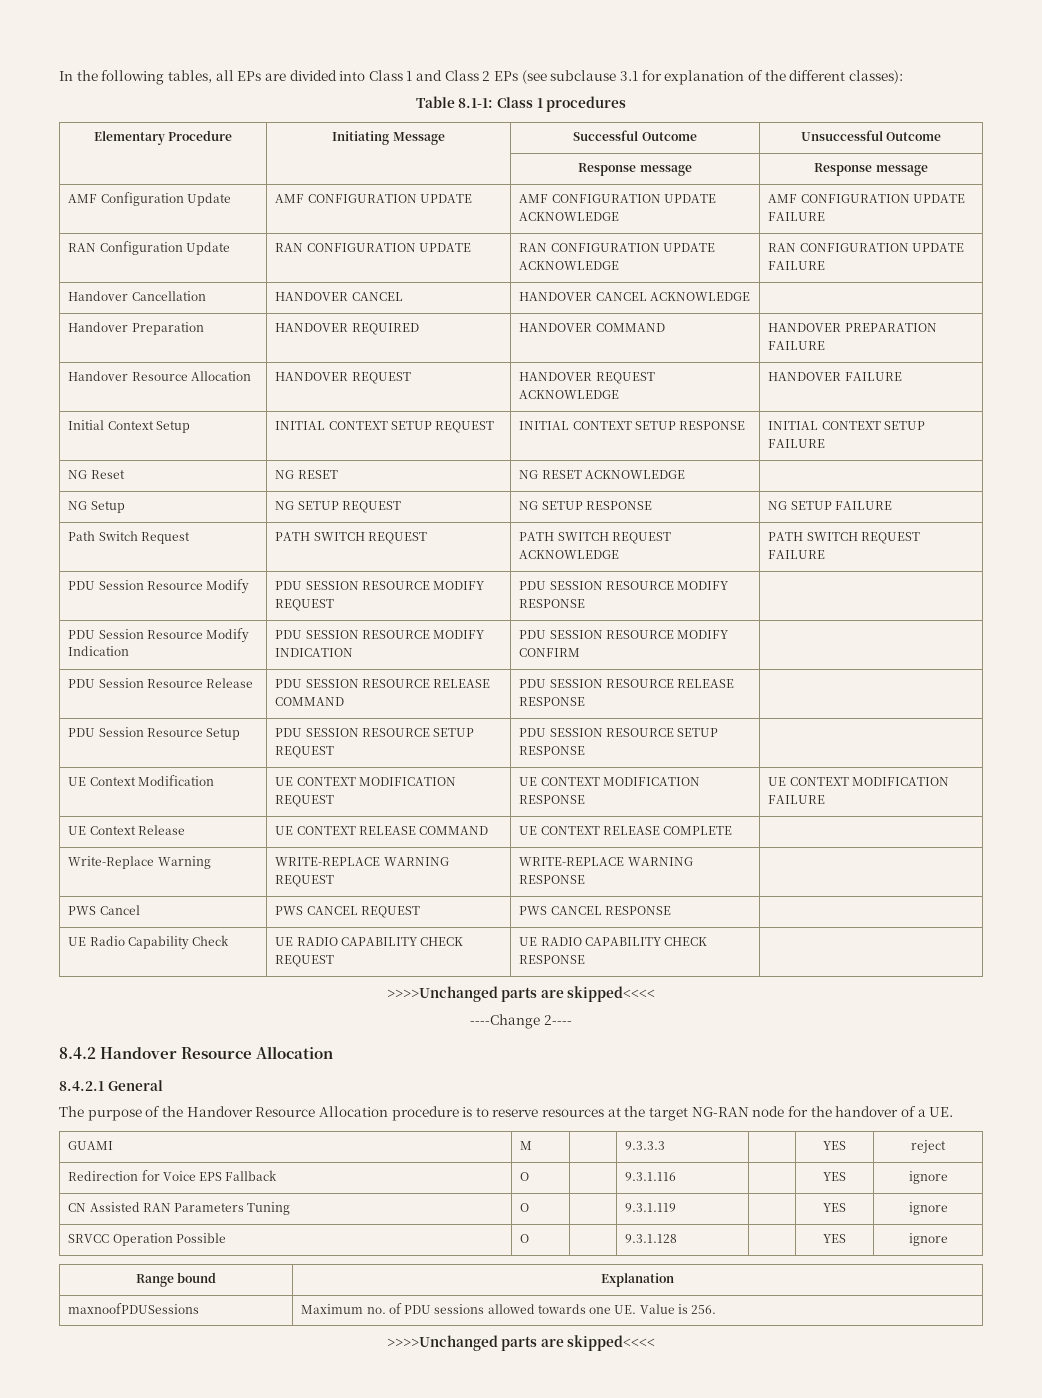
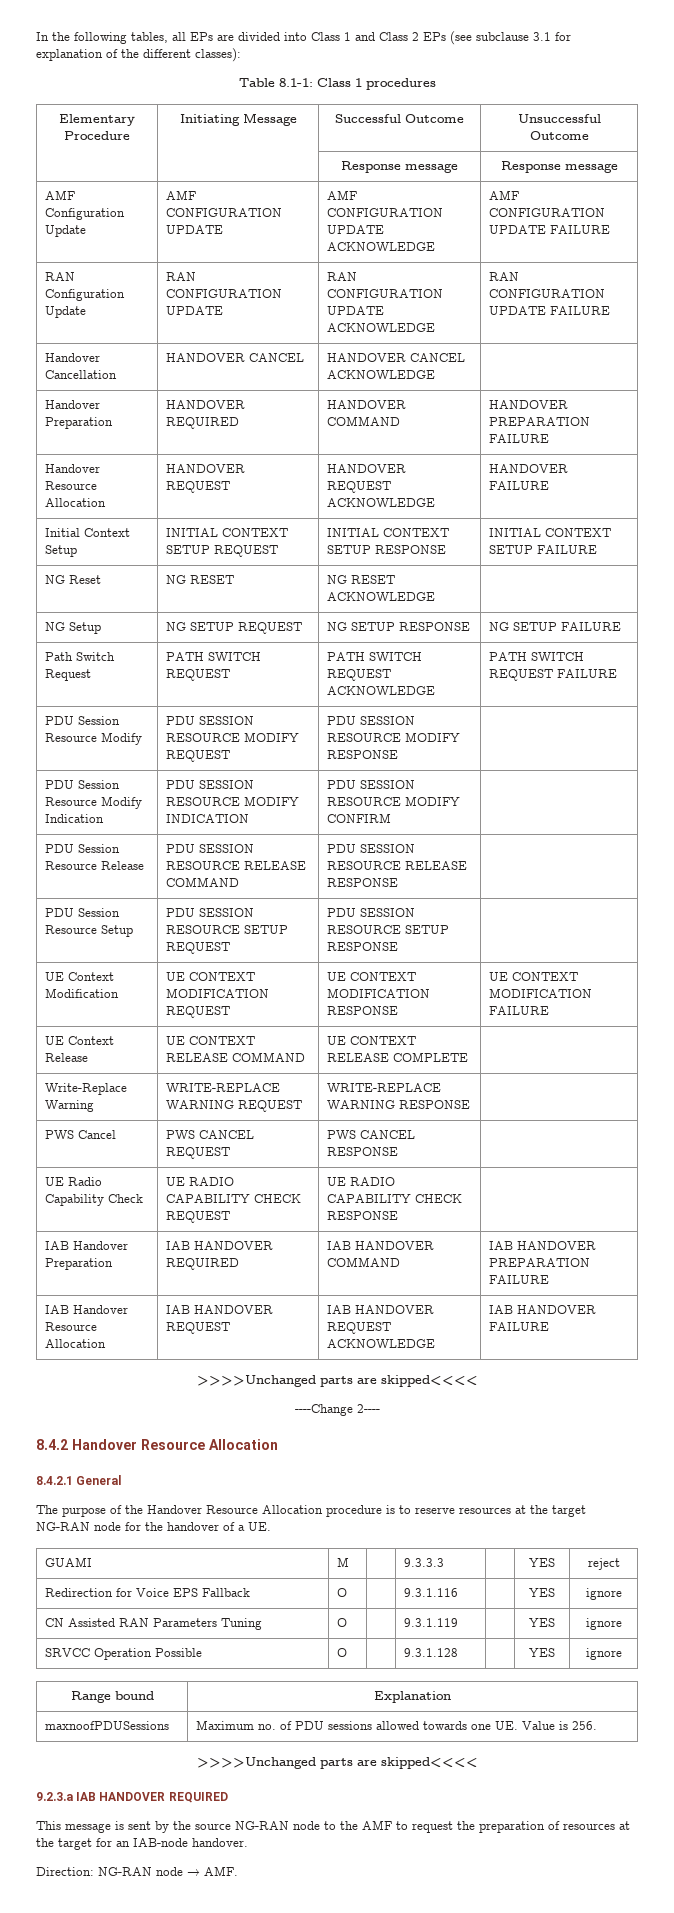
(586, 959) none -> [44,1241,128,1250] [44,1258,113,1270] [165,1241,273,1250] [165,1258,239,1270] [326,1241,434,1250] [326,1257,400,1267] [488,1241,596,1250] [488,1258,590,1267] [488,1275,549,1284] [44,1305,128,1314] [44,1322,97,1331] [44,1339,106,1348] [165,1305,273,1314] [165,1322,230,1334] [326,1305,434,1314] [326,1322,391,1334] [326,1339,435,1348] [488,1305,596,1314] [488,1322,549,1331] // IAB Handover Preparation | IAB HANDOVER REQUIRED | IAB HANDOVER COMMAND | IAB HANDOVER PREPARATION FAILURE // IAB Handover Resource Allocation | IAB HANDOVER REQUEST | IAB HANDOVER REQUEST ACKNOWLEDGE | IAB HANDOVER FAILURE
(656, 1343) none -> [36,1792,228,1803] [36,1820,630,1833] [36,1838,248,1850] [36,1866,238,1876] // 9.2.3.a IAB HANDOVER REQUIRED // This message is sent by the source NG-RAN node to the AMF to request the preparation of resources at the target for an IAB-node handover. // Direction: NG-RAN node → AMF.

